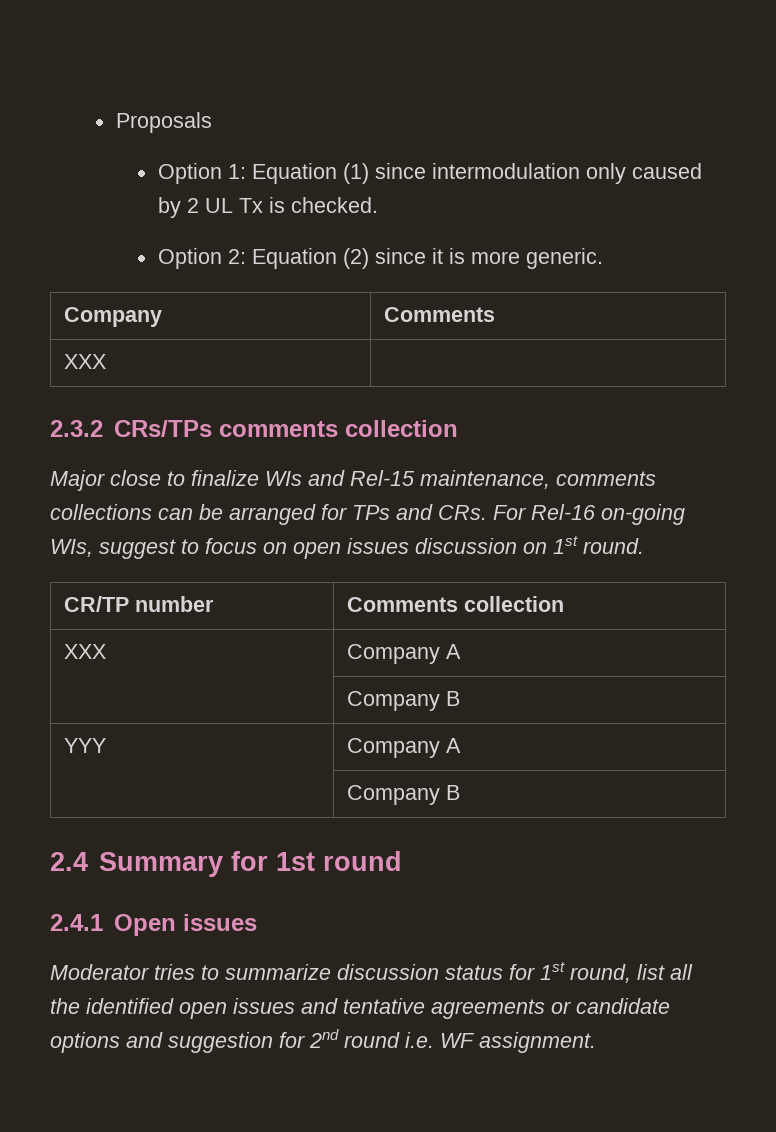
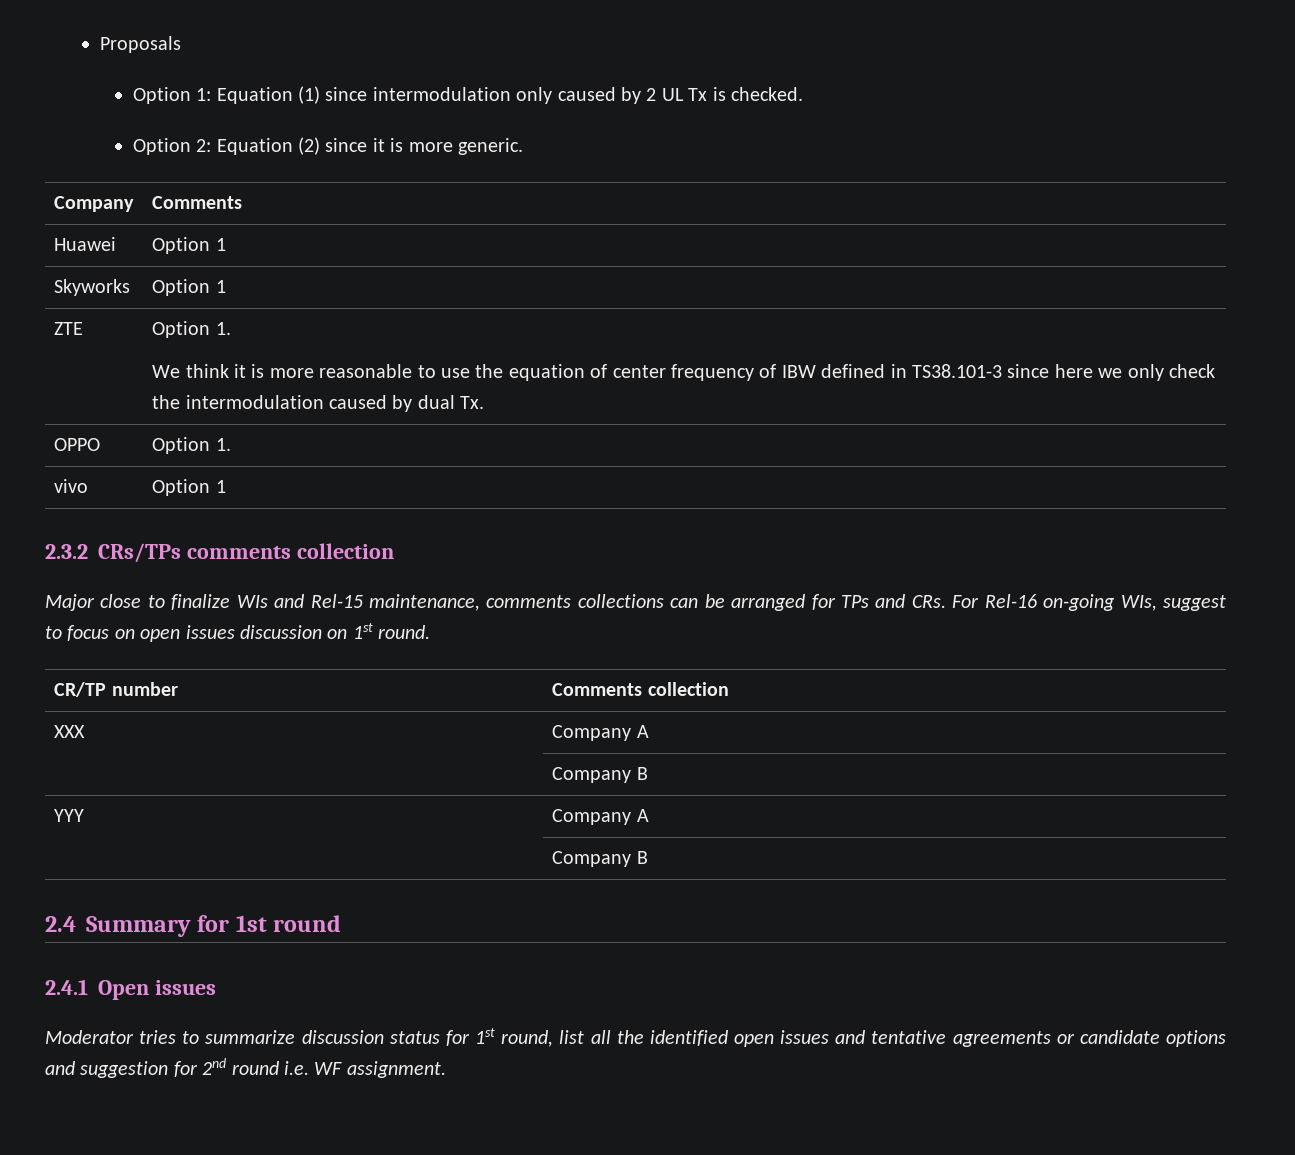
[63,354,106,369] XXX | -> [54,237,117,251] [152,237,226,254] [54,279,131,296] [152,279,226,296] [54,322,84,335] [152,321,231,338] [152,364,1215,381] [152,395,485,412] [54,438,101,451] [152,437,231,454] [54,479,89,493] [152,479,226,496] Huawei | Option 1 // Skyworks | Option 1 // ZTE | Option 1. // We think it is more reasonable to use the equation of center frequency of IBW defined in TS38.101-3 since here we only check the intermodulation caused by dual Tx. // OPPO | Option 1. // vivo | Option 1

